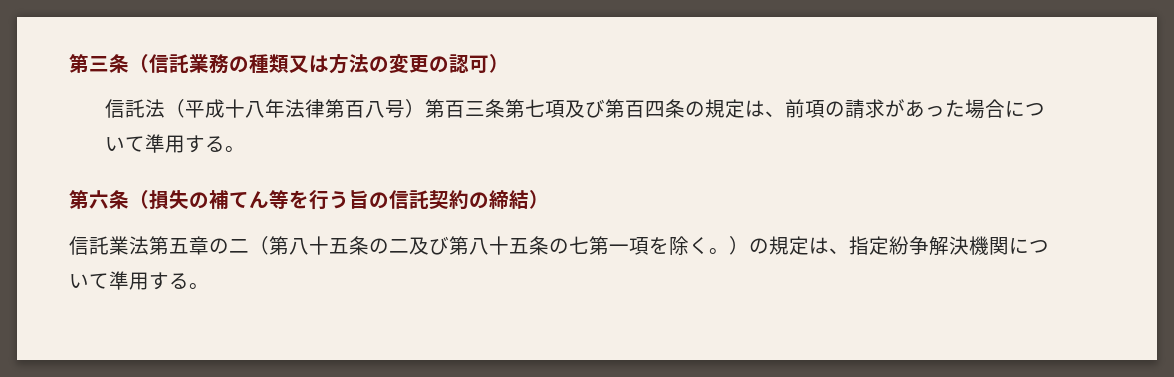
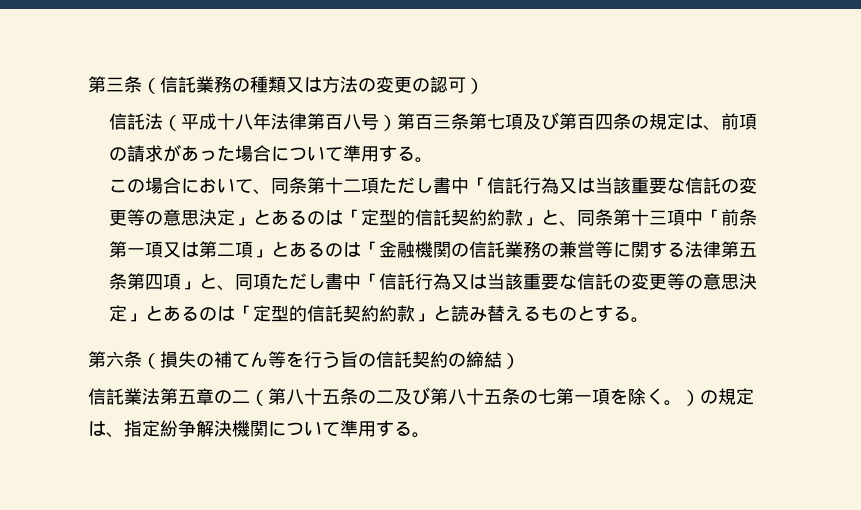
(246, 149) none -> [108,177,757,195] [108,209,757,227] [108,241,757,258] [108,273,757,291] [108,305,649,323] // この場合において、同条第十二項ただし書中「信託行為又は当該重要な信託の変更等の意思決定」とあるのは「定型的信託契約約款」と、同条第十三項中「前条第一項又は第二項」とあるのは「金融機関の信託業務の兼営等に関する法律第五条第四項」と、同項ただし書中「信託行為又は当該重要な信託の変更等の意思決定」とあるのは「定型的信託契約約款」と読み替えるものとする。

